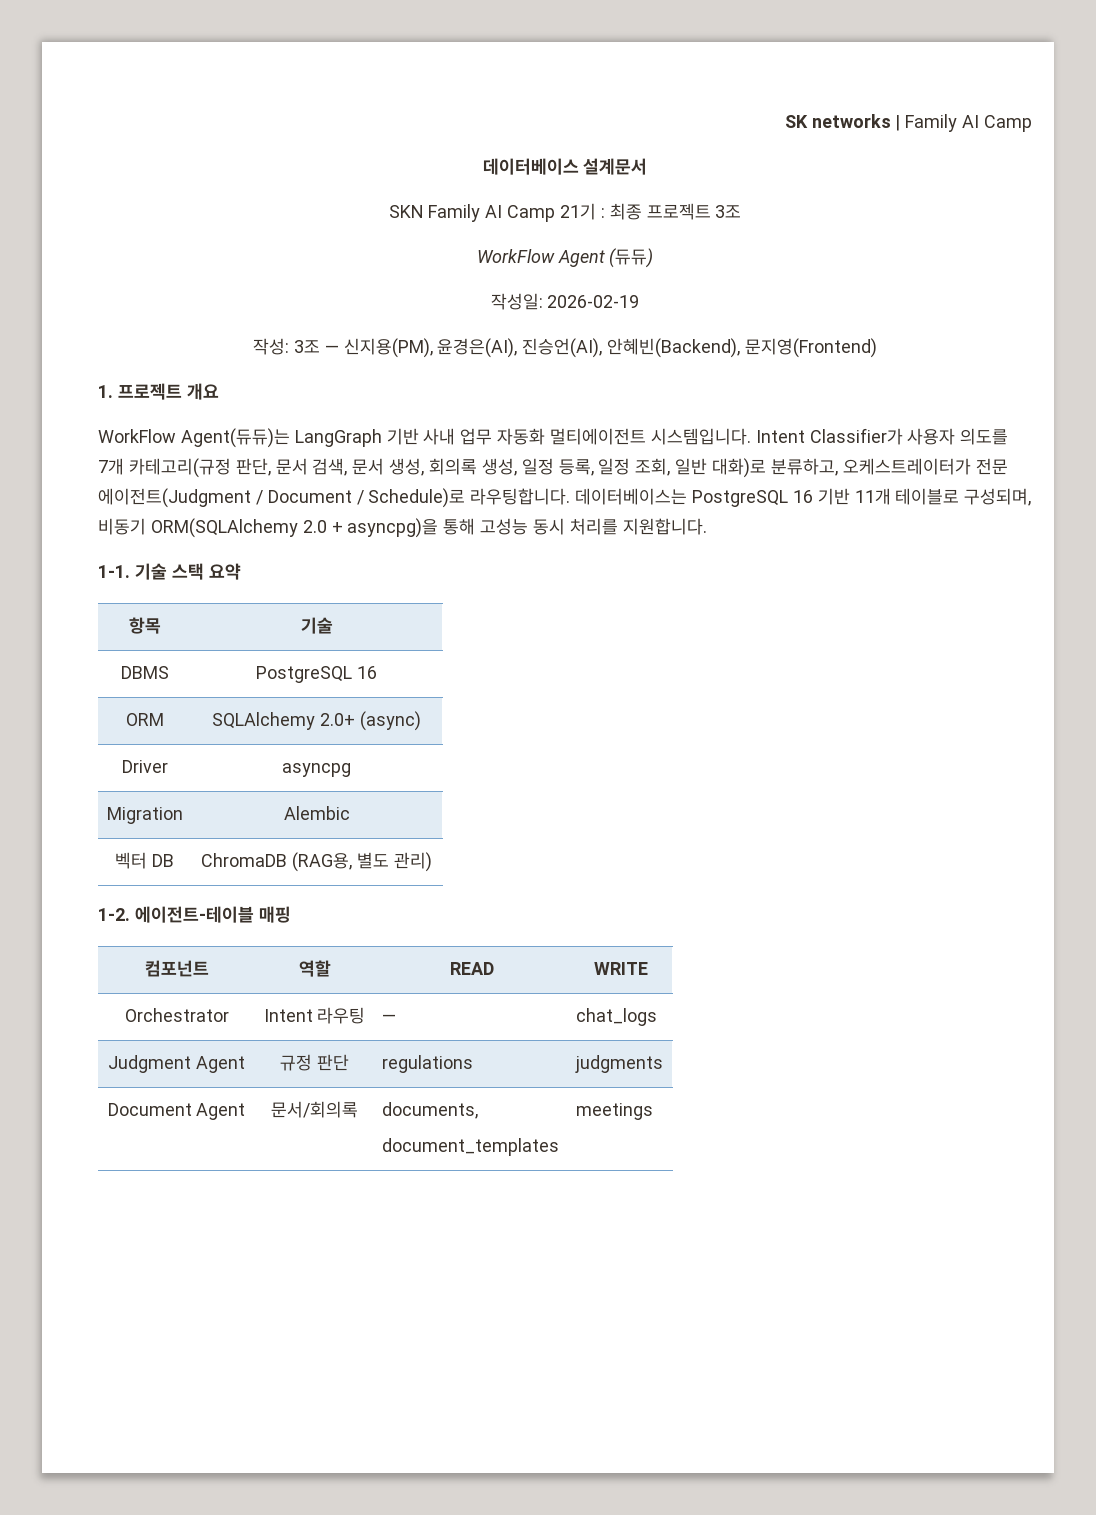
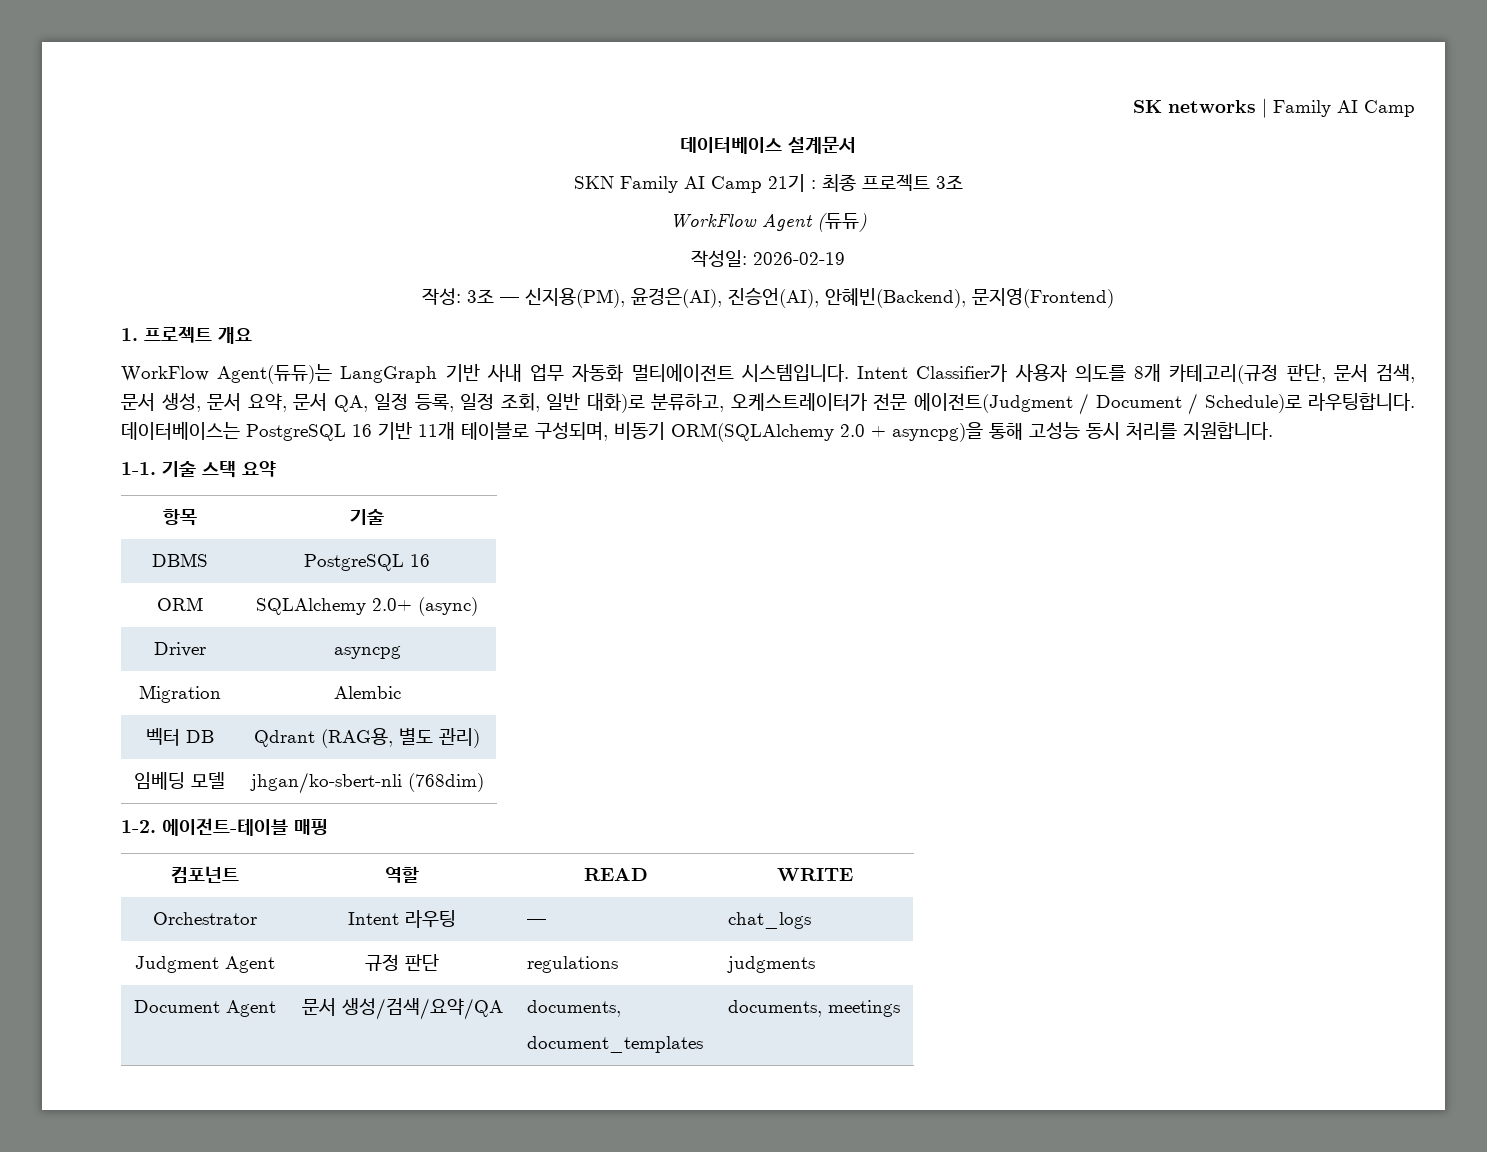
[98,458,124,475] 7개 -> [1134,364,1162,382] 8개
[429,458,517,476] 회의록 생성, -> [207,393,368,412] 문서 요약, 문서 QA,
[201,853,288,867] ChromaDB -> [254,730,315,747] Qdrant
(432, 862) none -> [134,771,225,790] [249,772,484,794] // 임베딩 모델 | jhgan/ko-sbert-nli (768dim)
[271,1101,358,1118] 문서/회의록 -> [301,998,503,1020] 문서 생성/검색/요약/QA
(559, 1147) none -> [727,1000,822,1017] documents,

